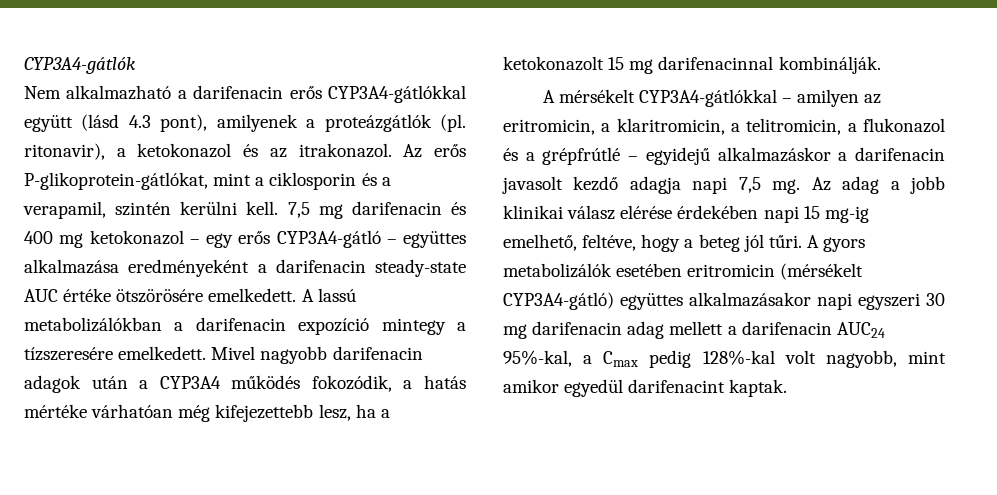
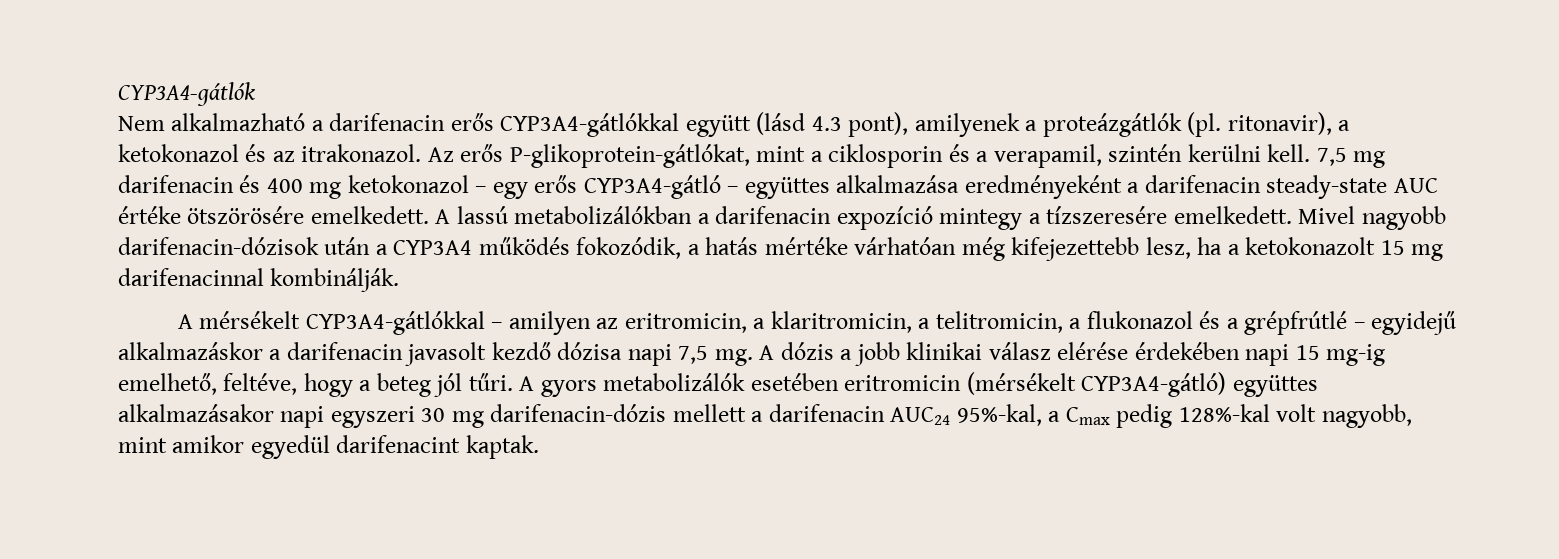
[332,346,423,360] [24,375,81,393] darifenacin adagok -> [118,237,319,255] darifenacin-dózisok
[629,176,681,194] adagja -> [557,342,623,360] dózisa
[811,176,880,194] Az adag -> [759,342,834,360] A dózis
[532,321,665,339] darifenacin adag -> [490,404,667,422] darifenacin-dózis

